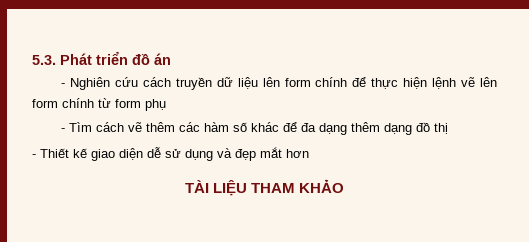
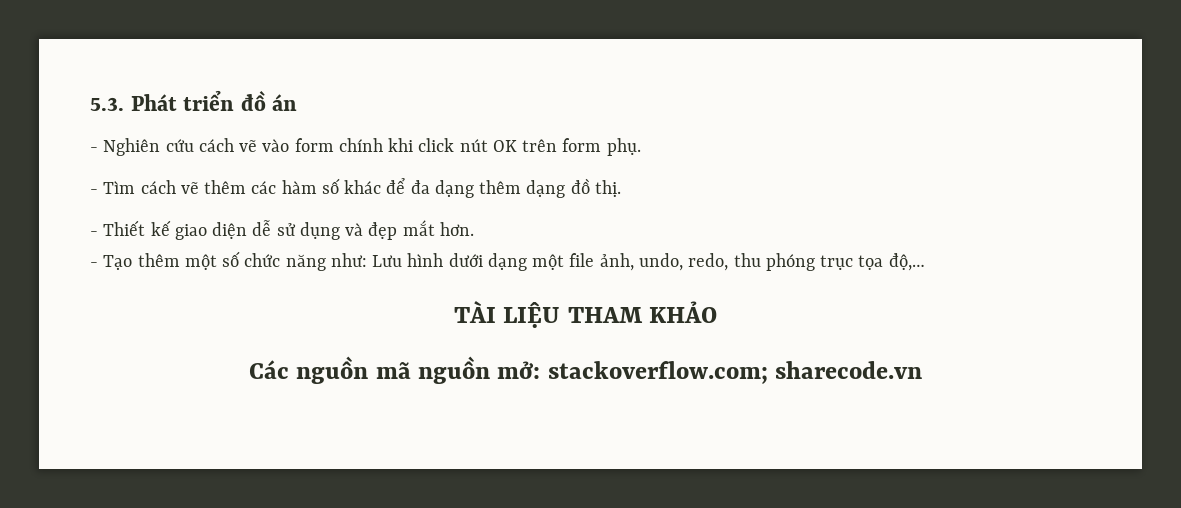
[175,77,498,90] [32,98,166,111] truyền dữ liệu lên form chính để thực hiện lệnh vẽ lên form chính từ form phụ -> [239,138,641,156] vẽ vào form chính khi click nút OK trên form phụ.
[434,123,449,134] thị -> [594,180,621,197] thị.
[286,149,309,158] [184,179,345,196] hơn // TÀI LIỆU THAM KHẢO -> [439,222,474,236] [90,251,925,271] [453,301,718,328] [248,356,923,384] hơn. // - Tạo thêm một số chức năng như: Lưu hình dưới dạng một file ảnh, undo, redo, thu phóng trục tọa độ,… // TÀI LIỆU THAM KHẢO // Các nguồn mã nguồn mở: stackoverflow.com; sharecode.vn

